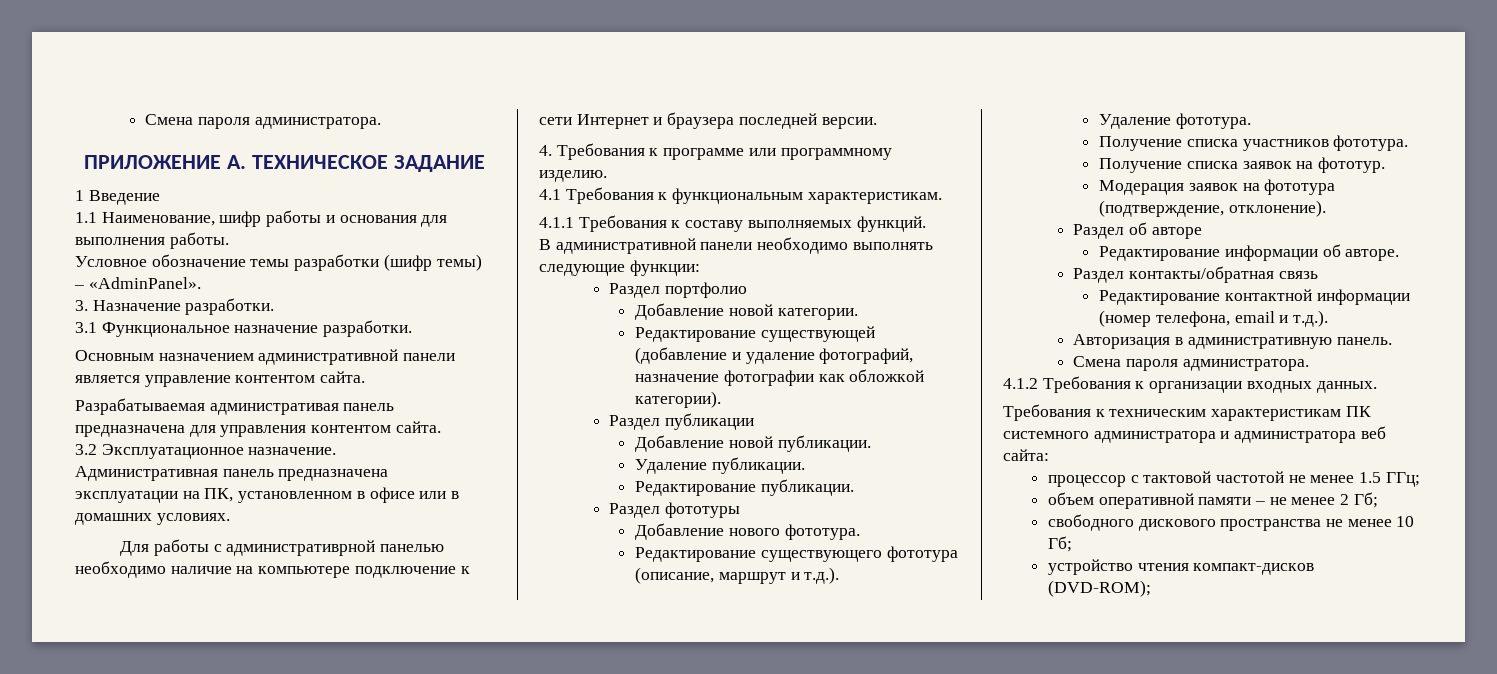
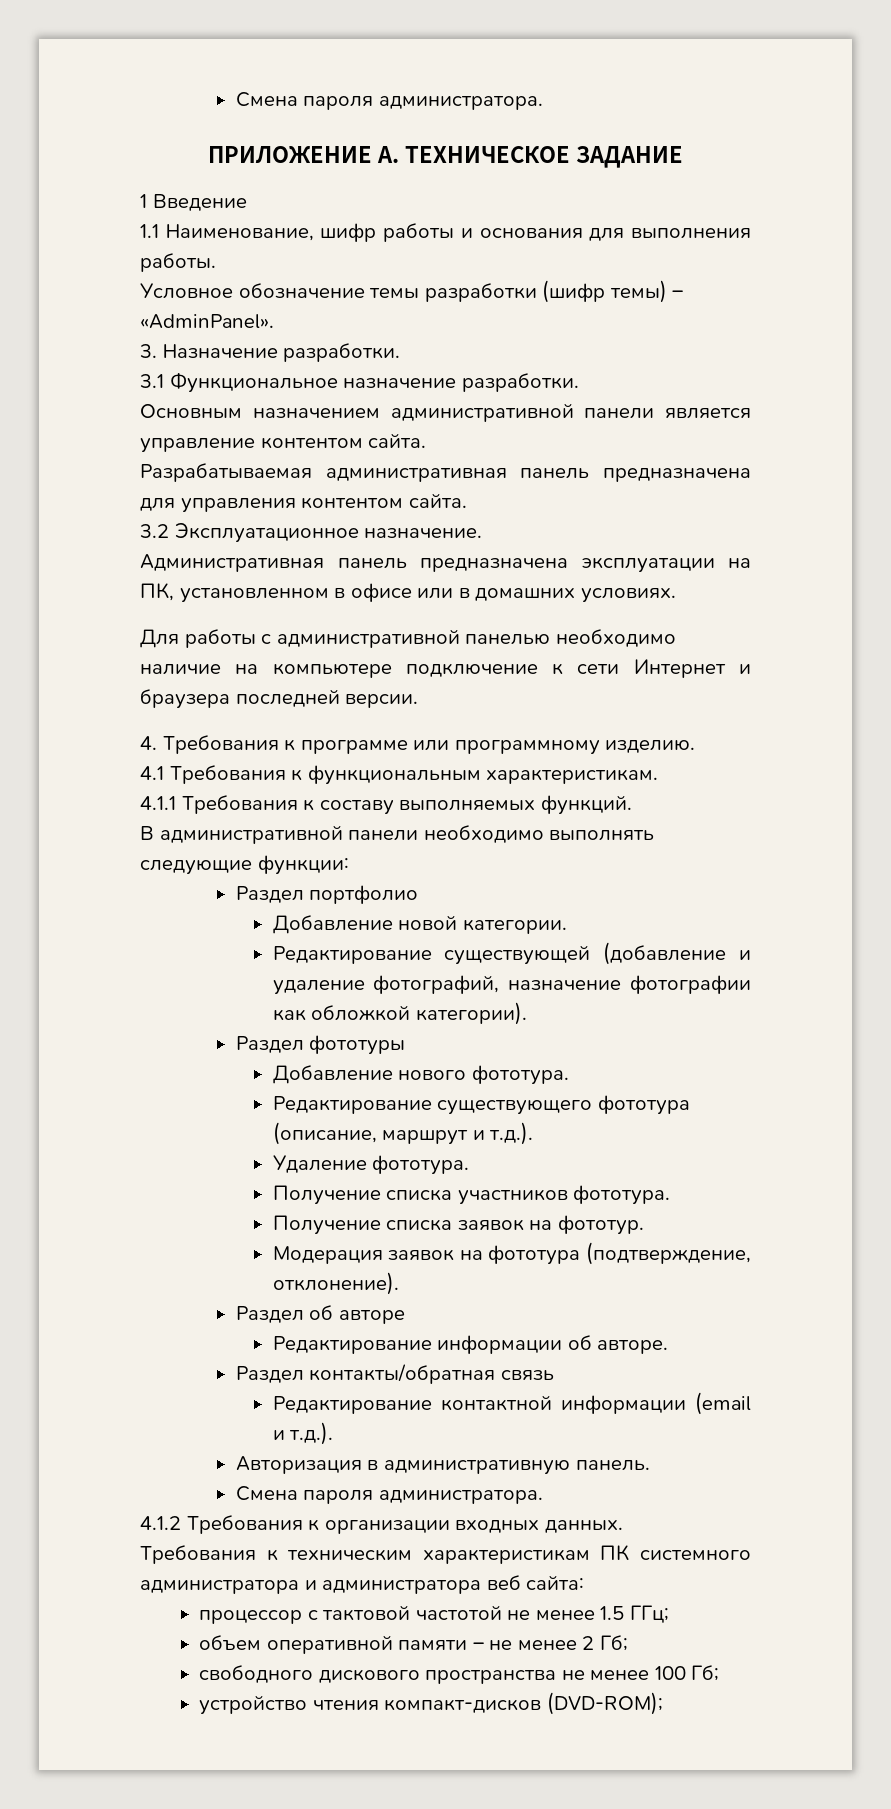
[209,403,339,415] административая -> [325,468,507,482] административная
[226,540,376,556] административрной -> [276,629,460,648] административной
[609,413,755,430] [635,435,871,452] [635,457,805,474] [635,479,854,496] // Раздел публикации // Добавление новой публикации. // Удаление публикации. // Редактирование публикации. -> (527, 1013) none
[1099,310,1275,327] (номер телефона, email -> [695,1392,751,1415] (email
[1396,516,1415,527] 10 -> [654,1666,686,1680] 100

